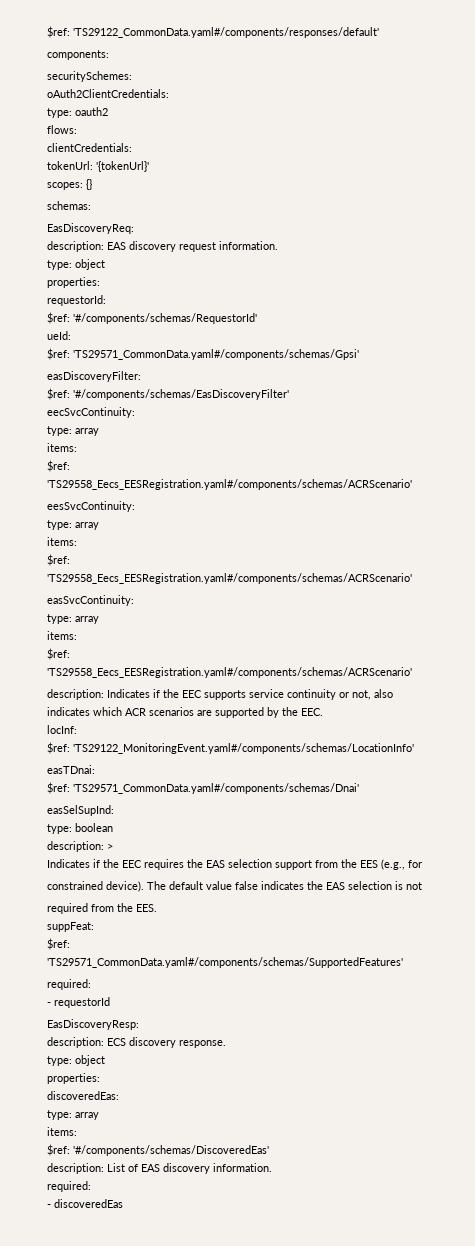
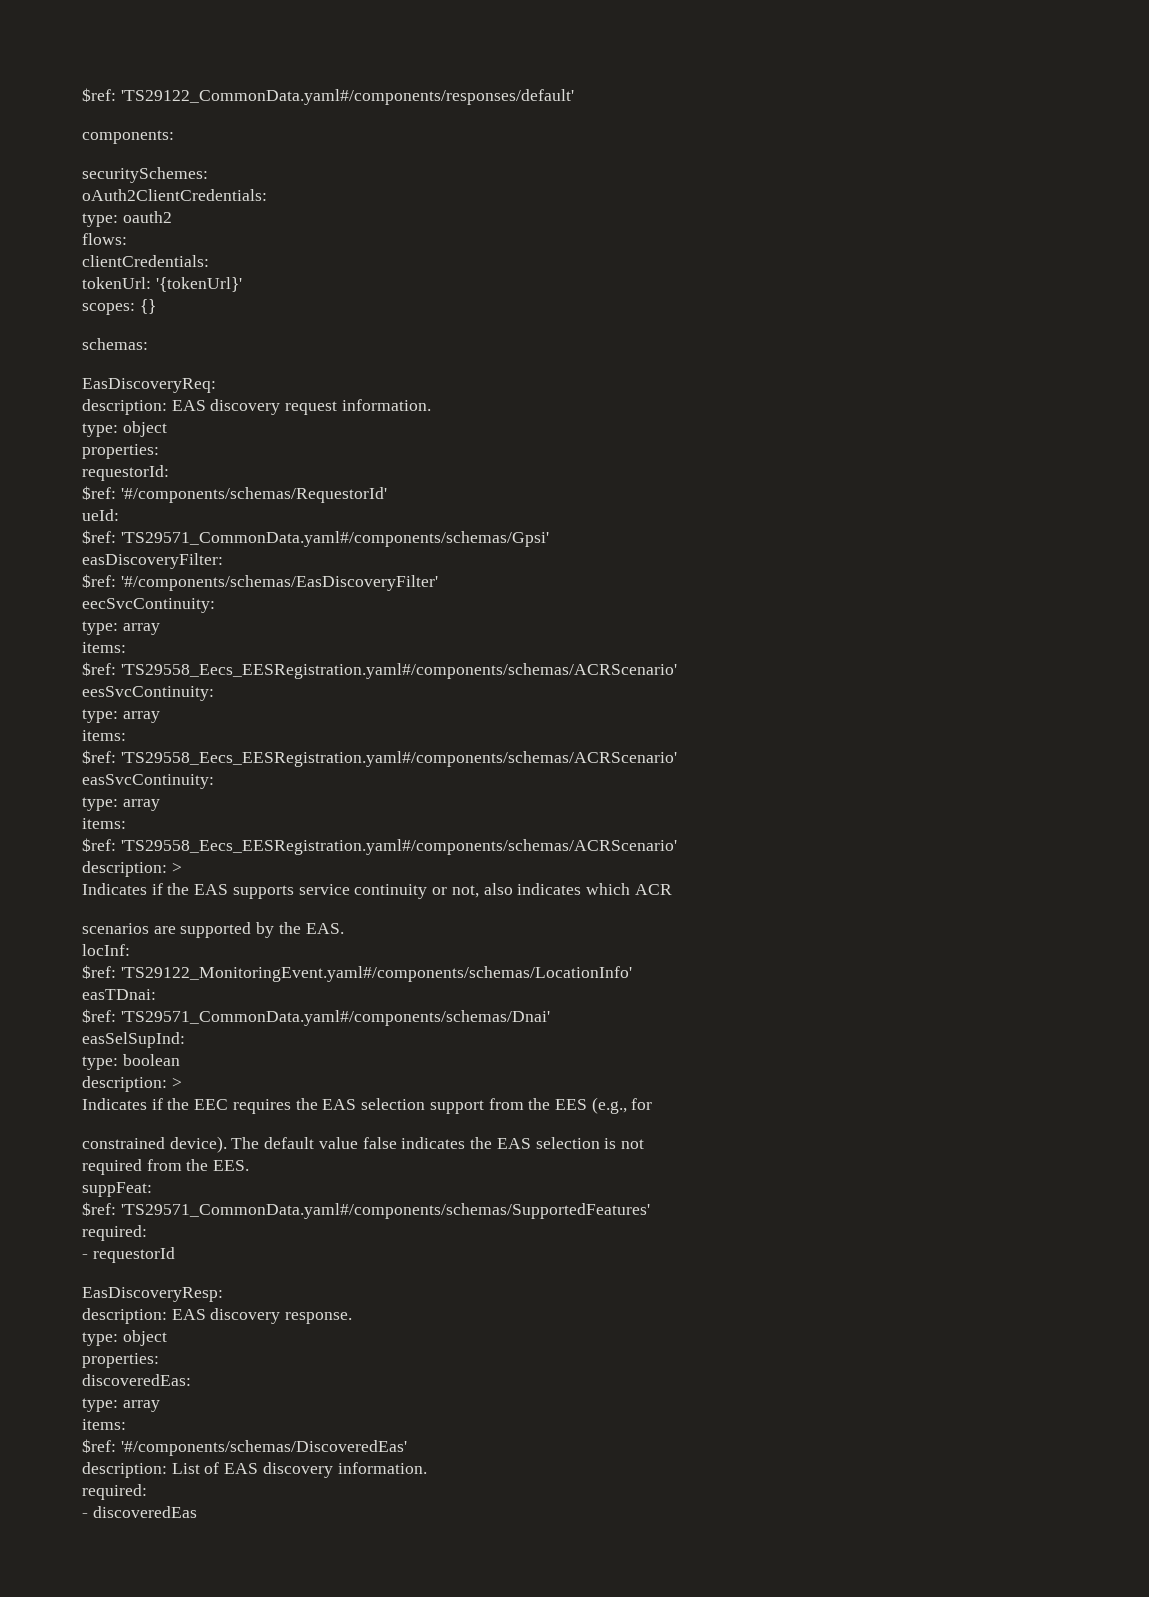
[107,689,202,698] Indicates if the EEC -> [171,862,182,873] [82,883,229,895] > // Indicates if the EAS
(146, 712) none -> (672, 889) //
[301,708,323,716] EEC. -> [305,923,344,934] EAS.
[107,1038,126,1046] ECS -> [171,1309,206,1320] EAS

